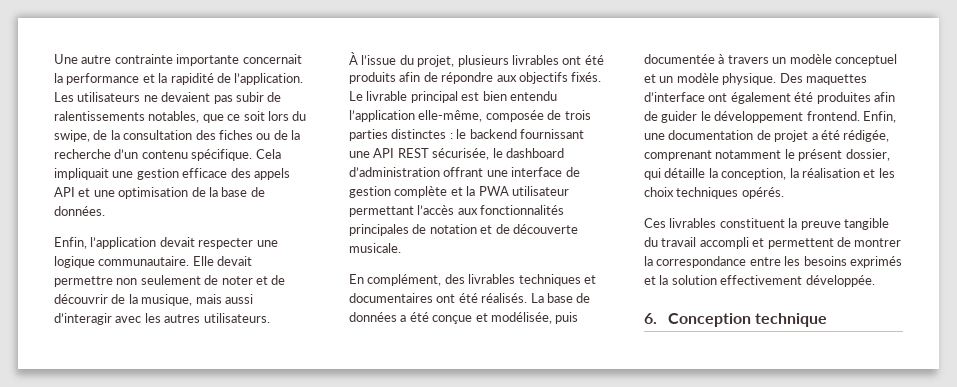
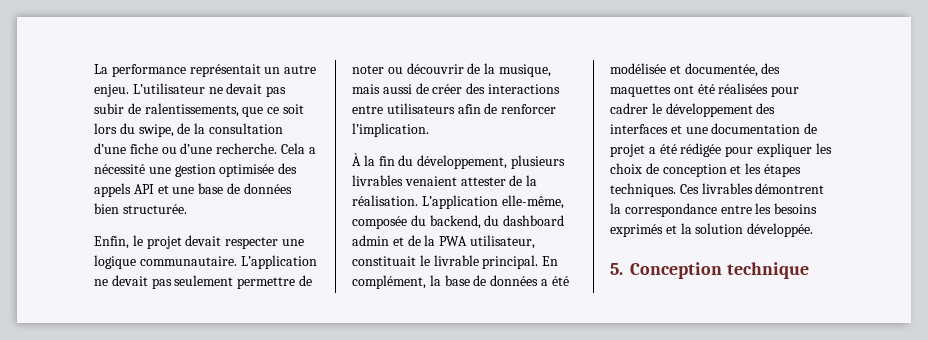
[54,54,302,66] [54,73,304,85] [54,92,211,102] Une autre contrainte importante concernait la performance et la rapidité de l’application. Les utilisateurs ne devaient -> [94,64,317,77] [94,83,263,97] La performance représentait un autre enjeu. L’utilisateur ne devait
[54,111,200,123] ralentissements notables, -> [144,103,239,117] ralentissements,
[195,130,300,140] [54,149,281,161] [54,168,109,180] des fiches ou de la recherche d’un contenu spécifique. Cela impliquait -> [94,143,316,154] [94,164,145,174] d’une fiche ou d’une recherche. Cela a nécessité
[182,168,228,178] efficace -> [219,164,275,177] optimisée
[118,187,265,199] [54,206,105,216] [54,237,157,249] optimisation de la base de données. // Enfin, l’application -> [198,183,292,194] [94,203,187,214] [94,235,182,249] base de données bien structurée. // Enfin, le projet
[192,256,253,266] [54,275,286,287] Elle devait permettre non seulement de noter et de -> [240,255,317,269] [94,275,312,289] [352,65,403,74] L’application ne devait pas seulement permettre de noter ou
[54,313,270,325] [349,52,604,67] [349,72,602,84] [349,91,557,103] [349,110,591,122] [349,129,584,141] [349,148,564,160] [349,167,580,177] [349,186,569,198] [349,205,565,217] [349,224,578,236] [349,243,401,253] [349,274,596,286] [349,293,544,303] d’interagir avec les autres utilisateurs. // À l’issue du projet, plusieurs livrables ont été produits afin de répondre aux objectifs fixés. Le livrable principal est bien entendu l’application elle-même, composée de trois parties distinctes : le backend fournissant une API REST sécurisée, le dashboard d’administration offrant une interface de gestion complète et la PWA utilisateur permettant l’accès aux fonctionnalités principales de notation et de découverte musicale. // En complément, des livrables techniques et documentaires ont été réalisés. La -> [415,83,560,94] [352,103,557,114] [352,123,429,137] [352,153,565,169] [352,175,538,186] [352,195,564,209] [352,215,565,229] [352,235,535,249] [352,255,559,269] [352,275,441,289] de créer des interactions entre utilisateurs afin de renforcer l’implication. // À la fin du développement, plusieurs livrables venaient attester de la réalisation. L’application elle-même, composée du backend, du dashboard admin et de la PWA utilisateur, constituait le livrable principal. En complément, la
[432,312,579,324] [644,54,897,66] [644,73,867,85] [644,92,895,104] [644,111,896,123] conçue et modélisée, puis documentée à travers un modèle conceptuel et un modèle physique. Des maquettes d’interface ont également été produites afin de guider le développement frontend. Enfin, -> [610,63,781,77] [610,83,800,97] [610,103,776,117] [610,124,682,134] modélisée et documentée, des maquettes ont été réalisées pour cadrer le développement des interfaces et
[843,130,890,142] [644,149,890,161] [644,168,895,180] [644,187,784,199] [644,218,889,230] [644,237,902,249] rédigée, comprenant notamment le présent dossier, qui détaille la conception, la réalisation et les choix techniques opérés. // Ces livrables constituent la preuve tangible du travail accompli et permettent de montrer -> [680,143,832,157] [610,163,801,177] [610,183,825,197] rédigée pour expliquer les choix de conception et les étapes techniques. Ces livrables démontrent
[720,275,803,285] effectivement -> (744, 228) none
[644,313,657,324] 6. -> [610,263,623,275] 5.

